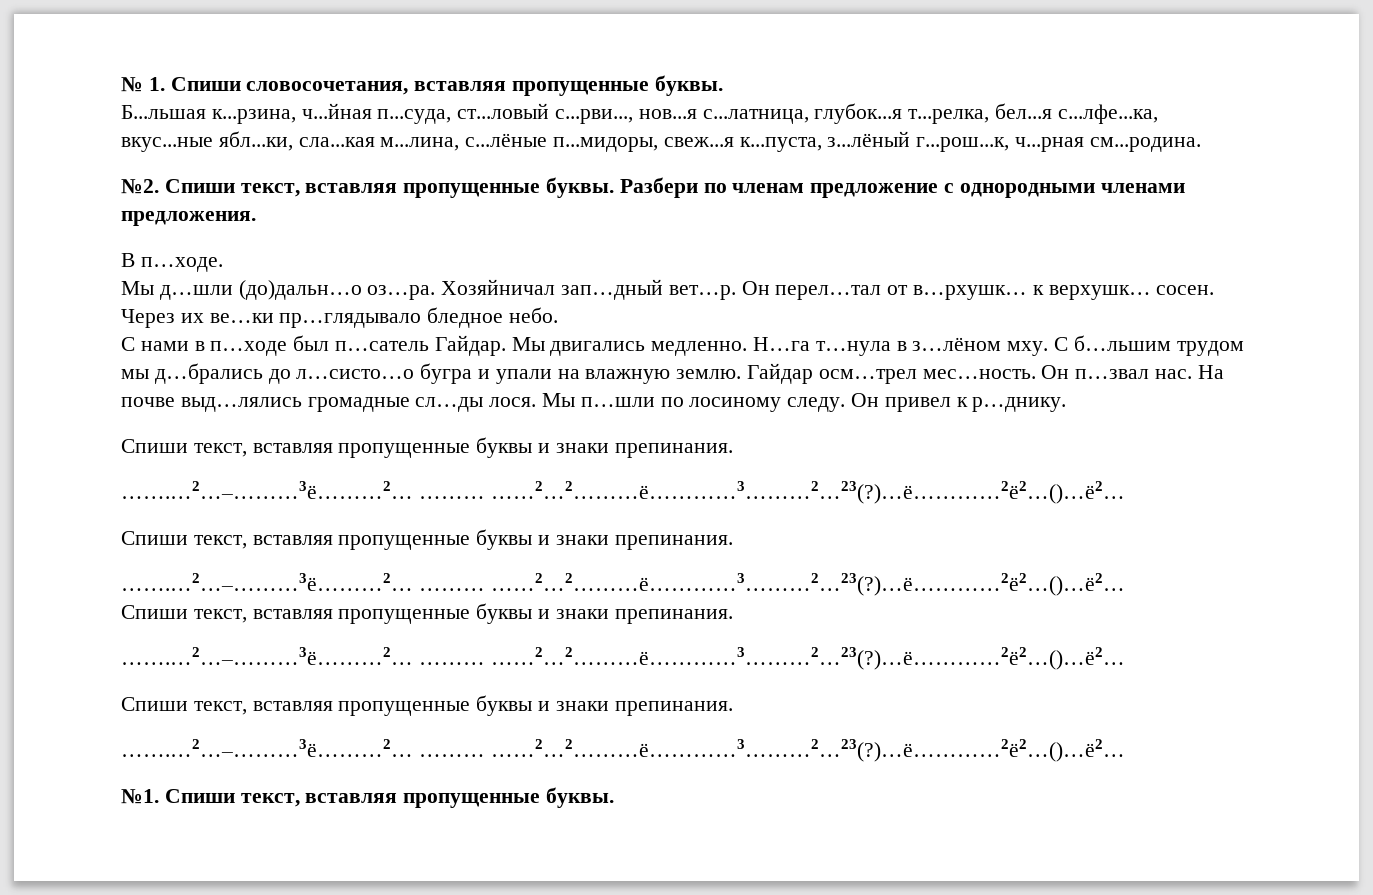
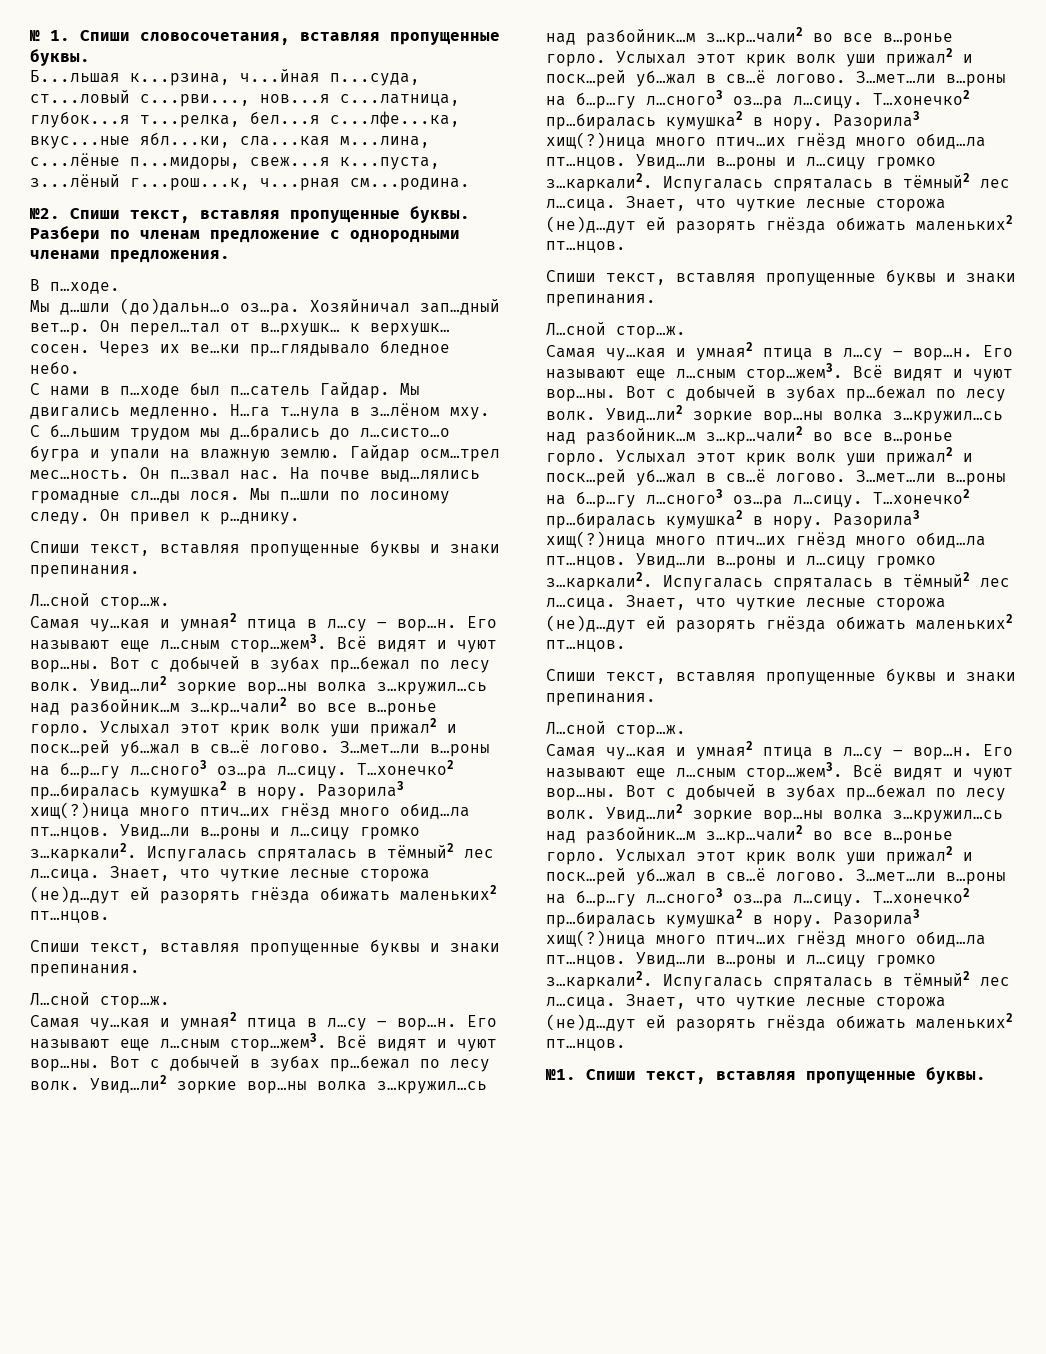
[121,481,1125,504] [121,529,733,550] [121,573,1125,596] [121,603,733,624] [121,647,1125,670] [121,695,733,716] [121,739,1125,762] …….…2…–………3ё………2… ……… ……2…2………ё…………3………2…23(?)…ё…………2ё2…()…ё2… // Спиши текст, вставляя пропущенные буквы и знаки препинания. // …….…2…–………3ё………2… ……… ……2…2………ё…………3………2…23(?)…ё…………2ё2…()…ё2… // Спиши текст, вставляя пропущенные буквы и знаки препинания. // …….…2…–………3ё………2… ……… ……2…2………ё…………3………2…23(?)…ё…………2ё2…()…ё2… // Спиши текст, вставляя пропущенные буквы и знаки препинания. // …….…2…–………3ё………2… ……… ……2…2………ё…………3………2…23(?)…ё…………2ё2…()…ё2… -> [30,593,170,610] [30,613,497,632] [30,634,497,653] [30,656,490,673] [30,676,487,695] [30,697,437,716] [30,718,457,737] [30,740,490,757] [30,760,454,779] [30,781,404,800] [30,802,470,819] [30,824,420,840] [30,843,494,862] [30,866,430,882] [30,885,497,904] [30,911,110,923] [30,939,500,956] [30,964,140,977] [30,992,170,1009] [30,1012,497,1031] [30,1033,497,1052] [30,1055,490,1072] [30,1075,487,1094] [546,27,953,46] [546,48,973,67] [546,70,1006,87] [546,90,970,109] [546,111,920,130] [546,132,986,149] [546,154,936,170] [546,173,1010,192] [546,196,946,212] [546,215,1013,234] [546,241,626,253] [546,269,1016,286] [546,294,656,307] [546,322,686,339] [546,342,1013,361] [546,363,1013,382] [546,385,1006,402] [546,405,1003,424] [546,426,953,445] [546,447,973,466] [546,469,1006,486] [546,489,970,508] [546,510,920,529] [546,531,986,548] [546,553,936,569] [546,572,1010,591] [546,595,946,611] [546,614,1013,633] [546,640,626,652] [546,668,1016,685] [546,693,656,706] [546,721,686,738] [546,741,1013,760] [546,762,1013,781] [546,784,1006,801] [546,804,1003,823] [546,825,953,844] [546,846,973,865] [546,868,1006,885] [546,888,970,907] [546,909,920,928] [546,930,986,947] [546,952,936,968] [546,971,1010,990] [546,994,946,1010] [546,1013,1013,1032] [546,1039,626,1051] Л…сной стор…ж. // Самая чу…кая и умная2 птица в л…су – вор…н. Его называют еще л…сным стор…жем3. Всё видят и чуют вор…ны. Вот с добычей в зубах пр…бежал по лесу волк. Увид…ли2 зоркие вор…ны волка з…кружил…сь над разбойник…м з…кр…чали2 во все в…ронье горло. Услыхал этот крик волк уши прижал2 и поск…рей уб…жал в св…ё логово. З…мет…ли в…роны на б…р…гу л…сного3 оз…ра л…сицу. Т…хонечко2 пр…биралась кумушка2 в нору. Разорила3 хищ(?)ница много птич…их гнёзд много обид…ла пт…нцов. Увид…ли в…роны и л…сицу громко з…каркали2. Испугалась спряталась в тёмный2 лес л…сица. Знает, что чуткие лесные сторожа (не)д…дут ей разорять гнёзда обижать маленьких2 пт…нцов. // Спиши текст, вставляя пропущенные буквы и знаки препинания. // Л…сной стор…ж. // Самая чу…кая и умная2 птица в л…су – вор…н. Его называют еще л…сным стор…жем3. Всё видят и чуют вор…ны. Вот с добычей в зубах пр…бежал по лесу волк. Увид…ли2 зоркие вор…ны волка з…кружил…сь над разбойник…м з…кр…чали2 во все в…ронье горло. Услыхал этот крик волк уши прижал2 и поск…рей уб…жал в св…ё логово. З…мет…ли в…роны на б…р…гу л…сного3 оз…ра л…сицу. Т…хонечко2 пр…биралась кумушка2 в нору. Разорила3 хищ(?)ница много птич…их гнёзд много обид…ла пт…нцов. Увид…ли в…роны и л…сицу громко з…каркали2. Испугалась спряталась в тёмный2 лес л…сица. Знает, что чуткие лесные сторожа (не)д…дут ей разорять гнёзда обижать маленьких2 пт…нцов. // Спиши текст, вставляя пропущенные буквы и знаки препинания. // Л…сной стор…ж. // Самая чу…кая и умная2 птица в л…су – вор…н. Его называют еще л…сным стор…жем3. Всё видят и чуют вор…ны. Вот с добычей в зубах пр…бежал по лесу волк. Увид…ли2 зоркие вор…ны волка з…кружил…сь над разбойник…м з…кр…чали2 во все в…ронье горло. Услыхал этот крик волк уши прижал2 и поск…рей уб…жал в св…ё логово. З…мет…ли в…роны на б…р…гу л…сного3 оз…ра л…сицу. Т…хонечко2 пр…биралась кумушка2 в нору. Разорила3 хищ(?)ница много птич…их гнёзд много обид…ла пт…нцов. Увид…ли в…роны и л…сицу громко з…каркали2. Испугалась спряталась в тёмный2 лес л…сица. Знает, что чуткие лесные сторожа (не)д…дут ей разорять гнёзда обижать маленьких2 пт…нцов. // Спиши текст, вставляя пропущенные буквы и знаки препинания. // Л…сной стор…ж. // Самая чу…кая и умная2 птица в л…су – вор…н. Его называют еще л…сным стор…жем3. Всё видят и чуют вор…ны. Вот с добычей в зубах пр…бежал по лесу волк. Увид…ли2 зоркие вор…ны волка з…кружил…сь над разбойник…м з…кр…чали2 во все в…ронье горло. Услыхал этот крик волк уши прижал2 и поск…рей уб…жал в св…ё логово. З…мет…ли в…роны на б…р…гу л…сного3 оз…ра л…сицу. Т…хонечко2 пр…биралась кумушка2 в нору. Разорила3 хищ(?)ница много птич…их гнёзд много обид…ла пт…нцов. Увид…ли в…роны и л…сицу громко з…каркали2. Испугалась спряталась в тёмный2 лес л…сица. Знает, что чуткие лесные сторожа (не)д…дут ей разорять гнёзда обижать маленьких2 пт…нцов.

